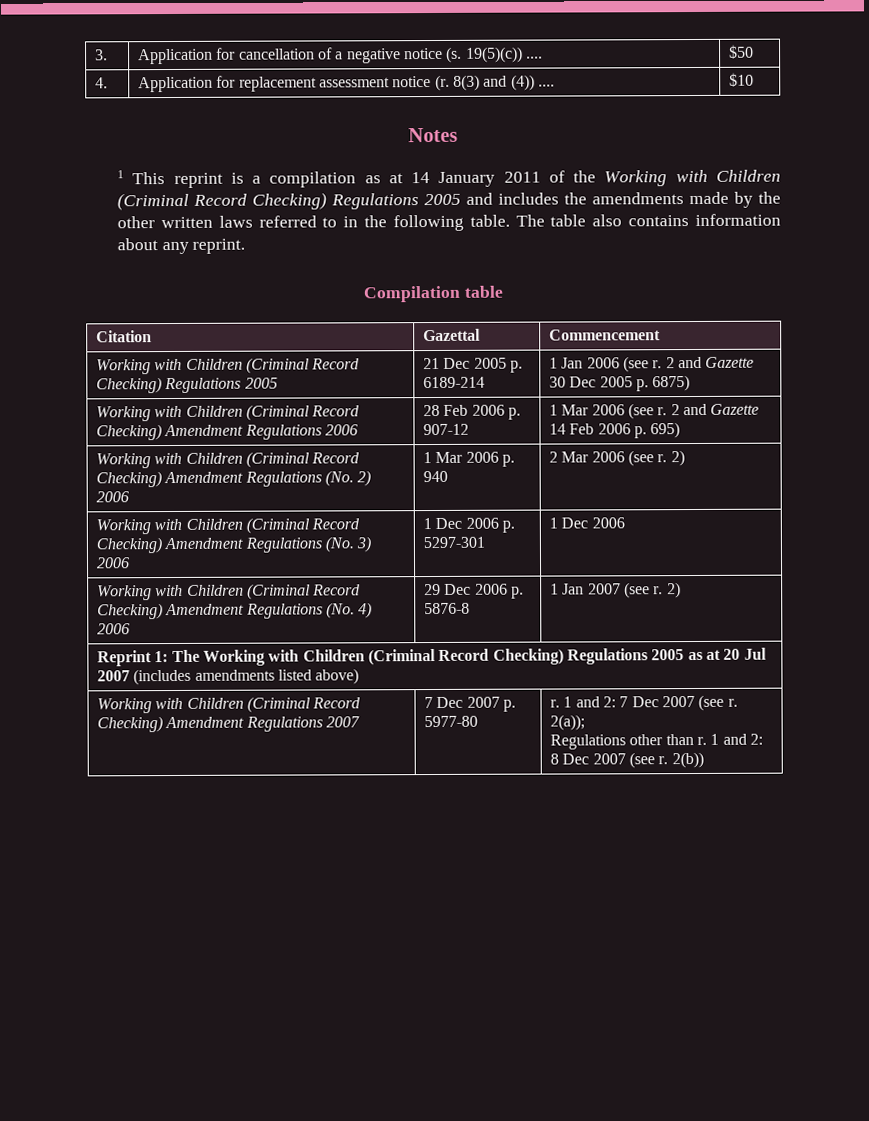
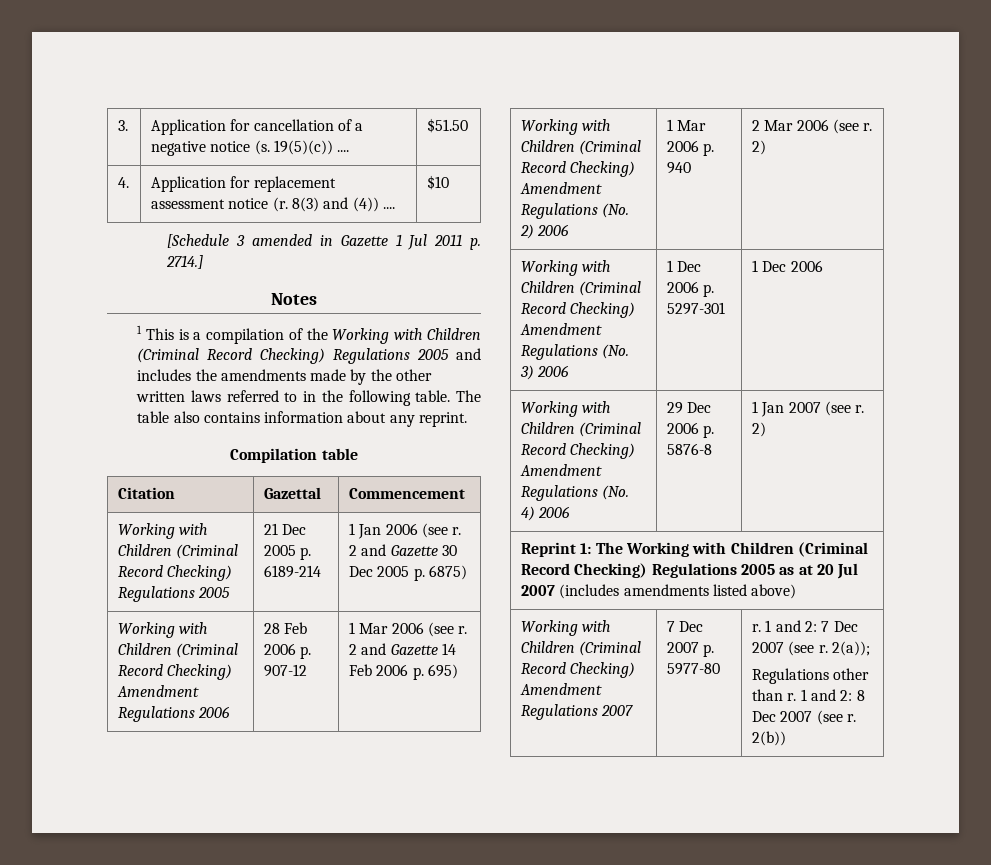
[729,44,755,59] $50 -> [426,118,468,133] $51.50
(755, 79) none -> [167,234,481,250] [166,255,204,269] // [Schedule 3 amended in Gazette 1 Jul 2011 p. 2714.]
[173,172,223,188] reprint -> (174, 334) none
[364,171,541,187] as at 14 January 2011 -> (285, 336) none

